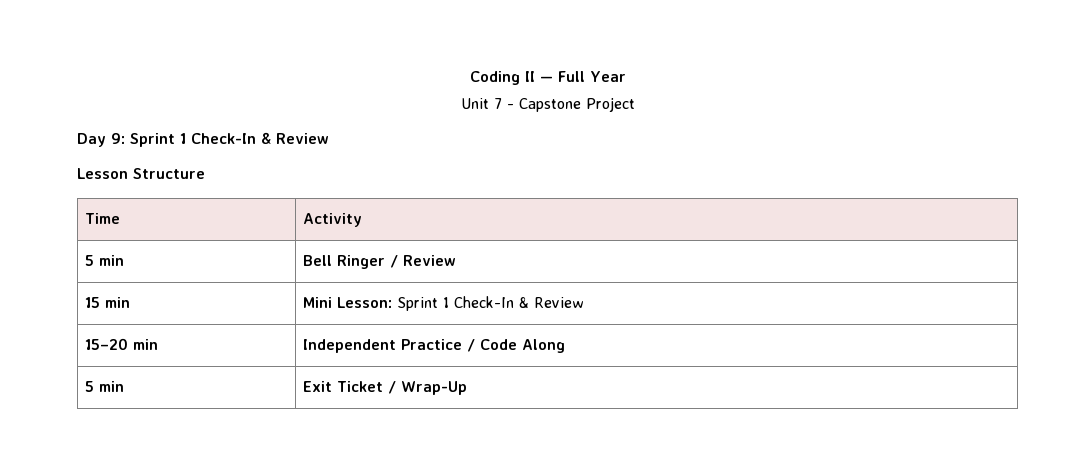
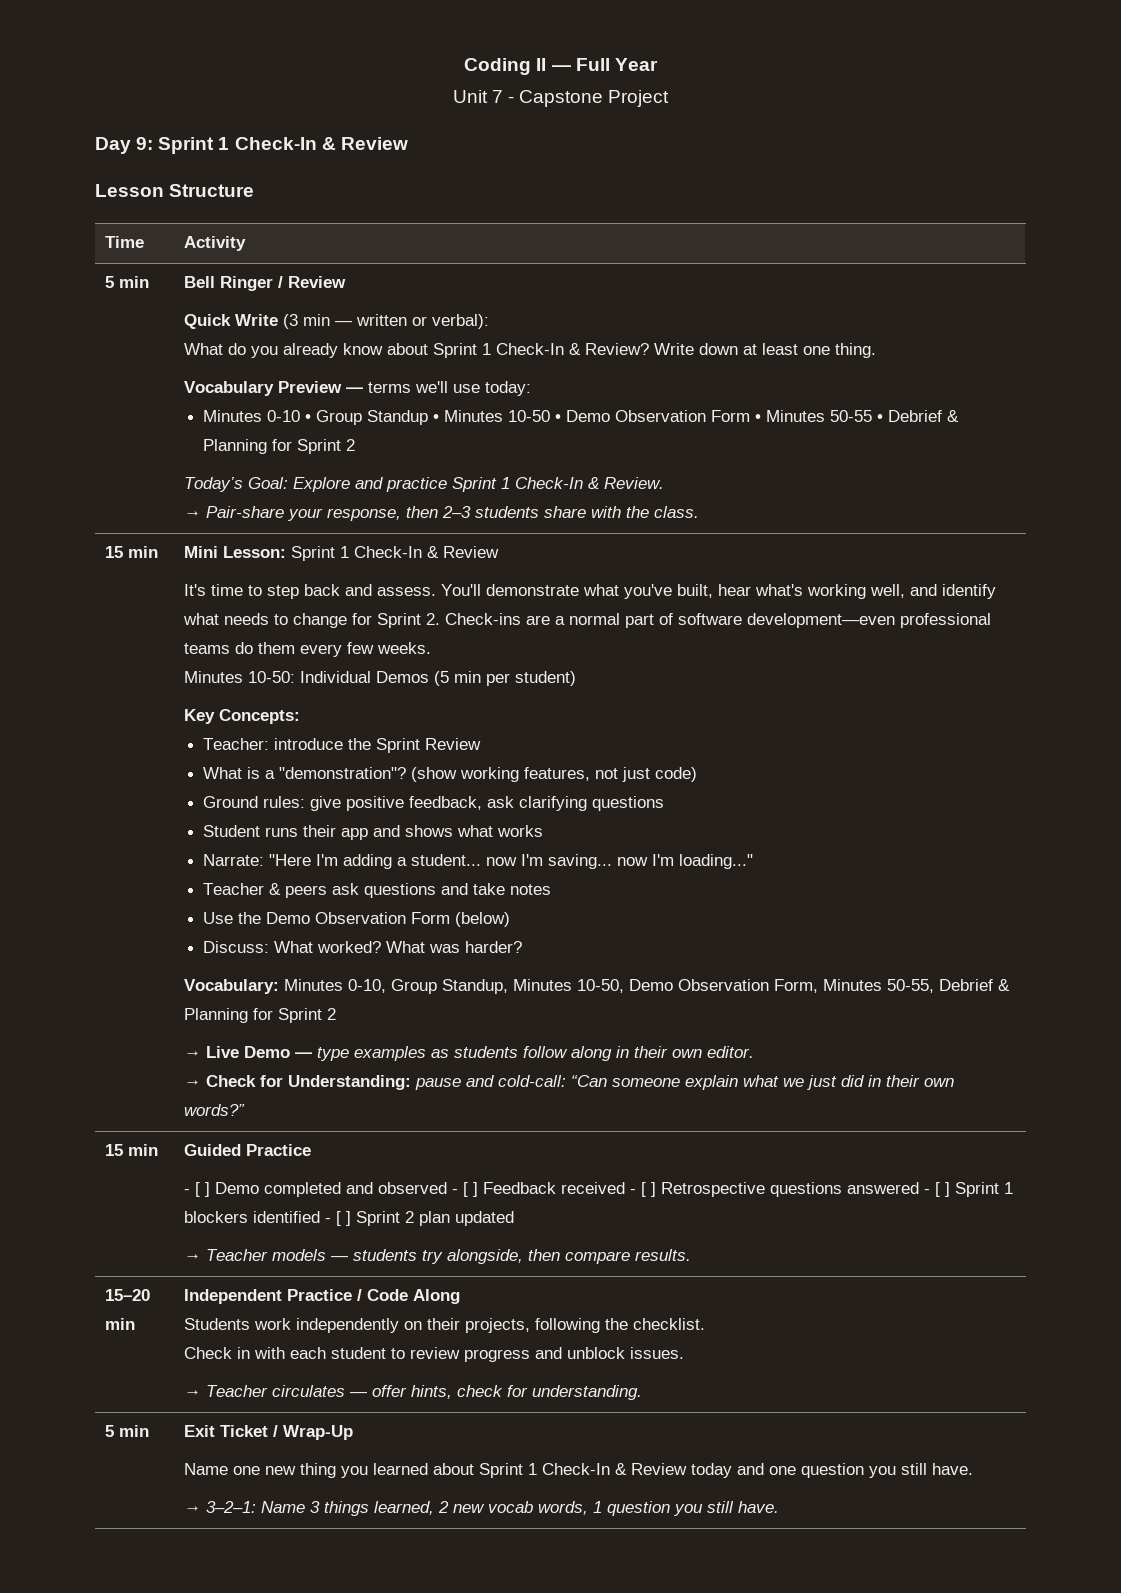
(457, 260) none -> [184,314,490,329] [184,343,877,358] [184,381,532,396] [203,410,960,425] [203,439,356,454] [184,477,665,492] [184,506,700,521] // Quick Write (3 min — written or verbal): // What do you already know about Sprint 1 Check-In & Review? Write down at least one thing. // Vocabulary Preview — terms we'll use today: // Minutes 0-10 • Group Standup • Minutes 10-50 • Demo Observation Form • Minutes 50-55 • Debrief & Planning for Sprint 2 // Today’s Goal: Explore and practice Sprint 1 Check-In & Review. // → Pair-share your response, then 2–3 students share with the class.
(585, 302) none -> [184,584,997,599] [183,613,992,628] [184,642,432,657] [184,671,577,686] [184,709,301,724] [203,738,482,753] [203,767,698,782] [203,796,665,811] [203,825,544,840] [203,854,754,869] [203,883,552,898] [203,912,511,927] [203,941,523,953] [184,979,1011,994] [184,1008,337,1023] [184,1046,755,1061] [184,1075,955,1090] [184,1104,246,1116] [105,1144,159,1156] [184,1144,312,1156] [184,1182,1014,1197] [184,1211,515,1226] [184,1249,692,1264] // It's time to step back and assess. You'll demonstrate what you've built, hear what's working well, and identify what needs to change for Sprint 2. Check-ins are a normal part of software development—even professional teams do them every few weeks. // Minutes 10-50: Individual Demos (5 min per student) // Key Concepts: // Teacher: introduce the Sprint Review // What is a "demonstration"? (show working features, not just code) // Ground rules: give positive feedback, ask clarifying questions // Student runs their app and shows what works // Narrate: "Here I'm adding a student... now I'm saving... now I'm loading..." // Teacher & peers ask questions and take notes // Use the Demo Observation Form (below) // Discuss: What worked? What was harder? // Vocabulary: Minutes 0-10, Group Standup, Minutes 10-50, Demo Observation Form, Minutes 50-55, Debrief & Planning for Sprint 2 // → Live Demo — type examples as students follow along in their own editor. // → Check for Understanding: pause and cold-call: “Can someone explain what we just did in their own words?” // 15 min | Guided Practice // - [ ] Demo completed and observed - [ ] Feedback received - [ ] Retrospective questions answered - [ ] Sprint 1 blockers identified - [ ] Sprint 2 plan updated // → Teacher models — students try alongside, then compare results.
(566, 346) none -> [184,1318,706,1333] [184,1347,685,1362] [184,1385,643,1400] // Students work independently on their projects, following the checklist. // Check in with each student to review progress and unblock issues. // → Teacher circulates — offer hints, check for understanding.
(468, 388) none -> [184,1463,974,1478] [184,1501,780,1516] // Name one new thing you learned about Sprint 1 Check-In & Review today and one question you still have. // → 3–2–1: Name 3 things learned, 2 new vocab words, 1 question you still have.

